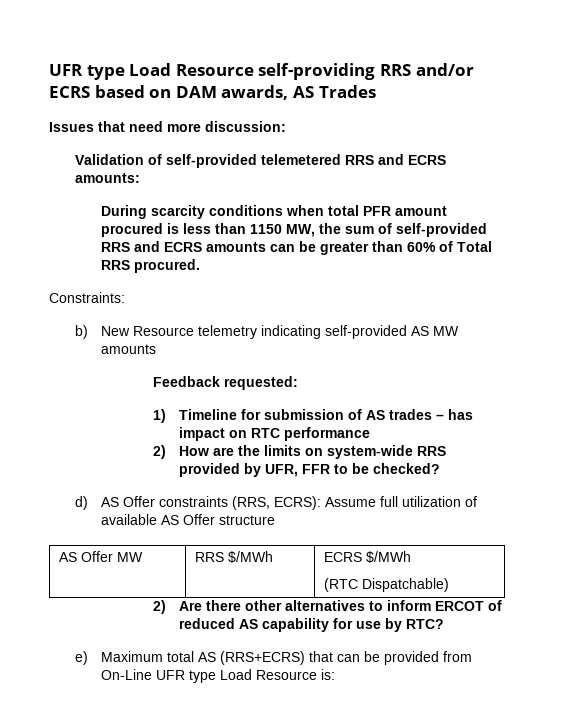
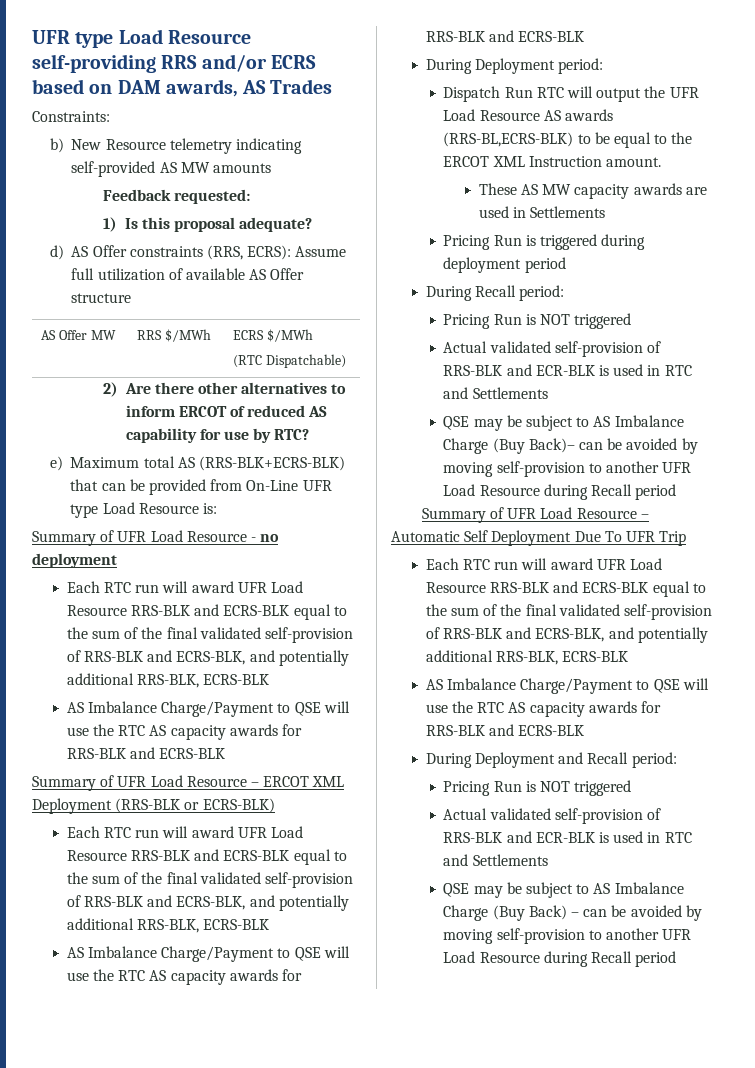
[49,121,286,132] [75,154,447,168] [75,173,141,183] [101,205,448,219] [101,223,488,237] [101,241,493,255] [101,259,201,273] // Issues that need more discussion: // Validation of self-provided telemetered RRS and ECRS amounts: // During scarcity conditions when total PFR amount procured is less than 1150 MW, the sum of self-provided RRS and ECRS amounts can be greater than 60% of Total RRS procured. -> (333, 86) none
[179,409,474,420] [179,427,371,441] [153,445,447,459] [179,463,441,477] Timeline for submission of AS trades – has impact on RTC performance // 2) How are the limits on system-wide RRS provided by UFR, FFR to be checked? -> [124,217,313,232] Is this proposal adequate?
[220,651,306,665] (RRS+ECRS) -> [199,456,346,471] (RRS-BLK+ECRS-BLK)
(336, 674) none -> [32,530,280,546] [32,553,117,568] [66,581,303,593] [66,604,347,620] [66,627,353,643] [66,650,349,666] [66,673,270,688] [66,701,350,717] [66,724,302,740] [66,747,226,759] [32,775,345,791] [32,798,275,814] [66,826,303,838] [66,849,347,865] [66,872,353,888] [66,895,349,911] [66,918,270,933] [66,946,350,962] [66,969,302,985] [425,30,585,42] [425,58,604,74] [443,86,699,102] [443,109,614,121] [443,132,693,148] [443,156,662,167] [478,183,707,199] [478,206,606,218] [443,234,646,250] [443,257,566,273] [425,285,565,301] [443,313,632,329] [443,341,662,357] [443,364,692,376] [443,387,548,399] [443,415,684,431] [443,438,698,454] [443,461,692,477] [443,484,677,500] [421,507,649,523] [391,530,687,546] [425,558,662,570] [425,581,706,597] [425,604,712,620] [425,627,708,643] [425,650,629,665] [425,678,709,694] [425,701,661,717] [425,724,585,736] [425,752,677,768] [443,780,632,796] [443,808,662,824] [443,831,692,843] [443,854,548,866] [443,882,684,898] [443,905,702,921] [443,928,692,944] [443,951,677,967] // Summary of UFR Load Resource - no deployment // Each RTC run will award UFR Load Resource RRS-BLK and ECRS-BLK equal to the sum of the final validated self-provision of RRS-BLK and ECRS-BLK, and potentially additional RRS-BLK, ECRS-BLK // AS Imbalance Charge/Payment to QSE will use the RTC AS capacity awards for RRS-BLK and ECRS-BLK // Summary of UFR Load Resource – ERCOT XML Deployment (RRS-BLK or ECRS-BLK) // Each RTC run will award UFR Load Resource RRS-BLK and ECRS-BLK equal to the sum of the final validated self-provision of RRS-BLK and ECRS-BLK, and potentially additional RRS-BLK, ECRS-BLK // AS Imbalance Charge/Payment to QSE will use the RTC AS capacity awards for RRS-BLK and ECRS-BLK // During Deployment period: // Dispatch Run RTC will output the UFR Load Resource AS awards (RRS-BL,ECRS-BLK) to be equal to the ERCOT XML Instruction amount. // These AS MW capacity awards are used in Settlements // Pricing Run is triggered during deployment period // During Recall period: // Pricing Run is NOT triggered // Actual validated self-provision of RRS-BLK and ECR-BLK is used in RTC and Settlements // QSE may be subject to AS Imbalance Charge (Buy Back)– can be avoided by moving self-provision to another UFR Load Resource during Recall period // Summary of UFR Load Resource – Automatic Self Deployment Due To UFR Trip // Each RTC run will award UFR Load Resource RRS-BLK and ECRS-BLK equal to the sum of the final validated self-provision of RRS-BLK and ECRS-BLK, and potentially additional RRS-BLK, ECRS-BLK // AS Imbalance Charge/Payment to QSE will use the RTC AS capacity awards for RRS-BLK and ECRS-BLK // During Deployment and Recall period: // Pricing Run is NOT triggered // Actual validated self-provision of RRS-BLK and ECR-BLK is used in RTC and Settlements // QSE may be subject to AS Imbalance Charge (Buy Back) – can be avoided by moving self-provision to another UFR Load Resource during Recall period

